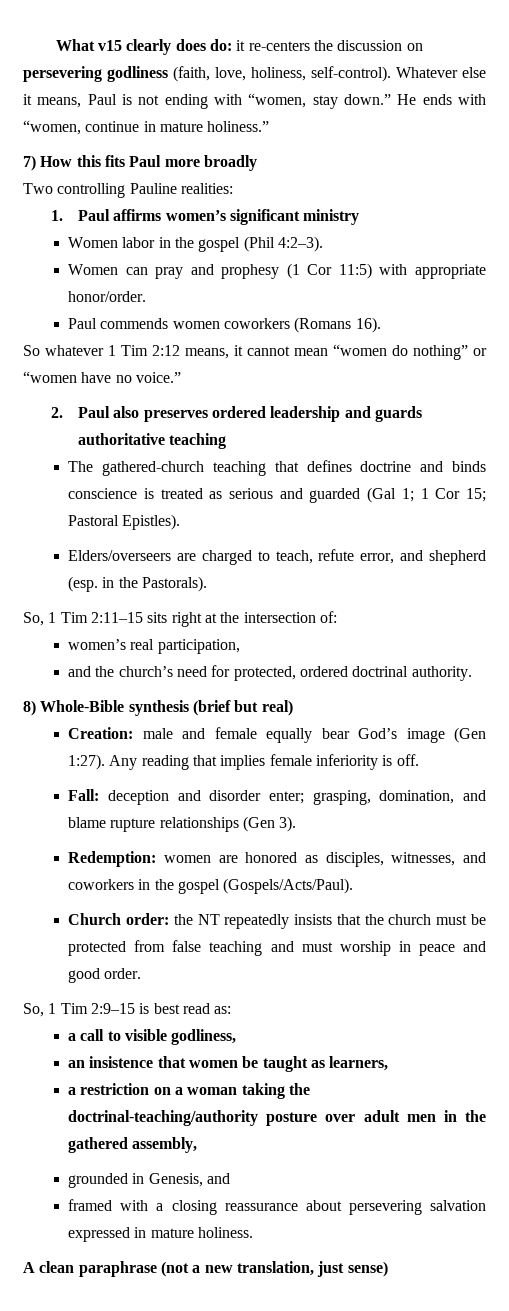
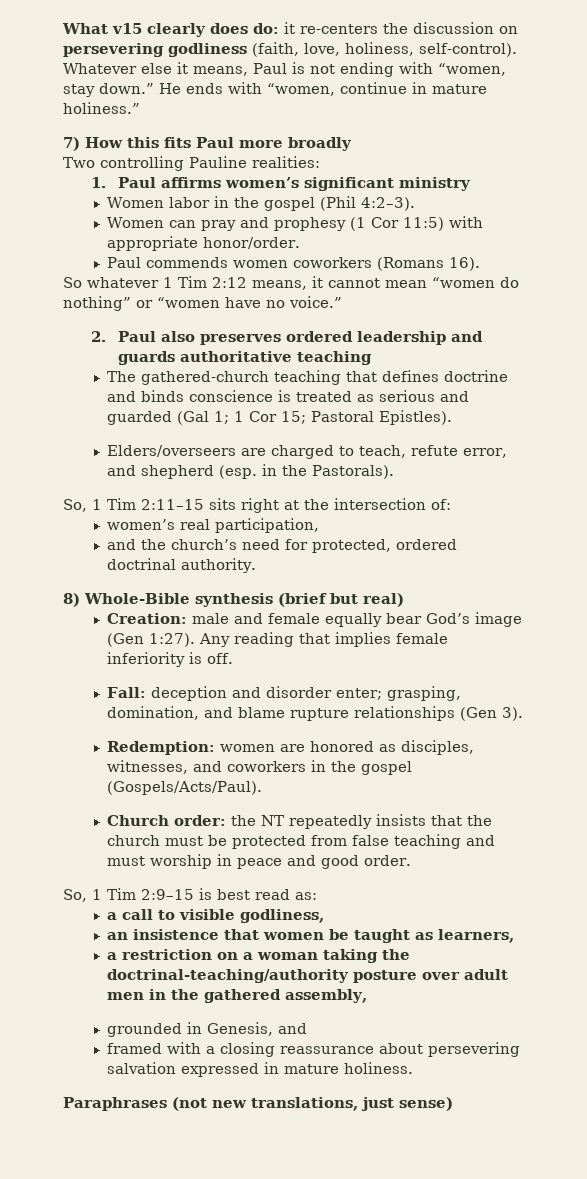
[23,1261,314,1277] A clean paraphrase (not a new translation, -> [63,1097,358,1111] Paraphrases (not new translations,

